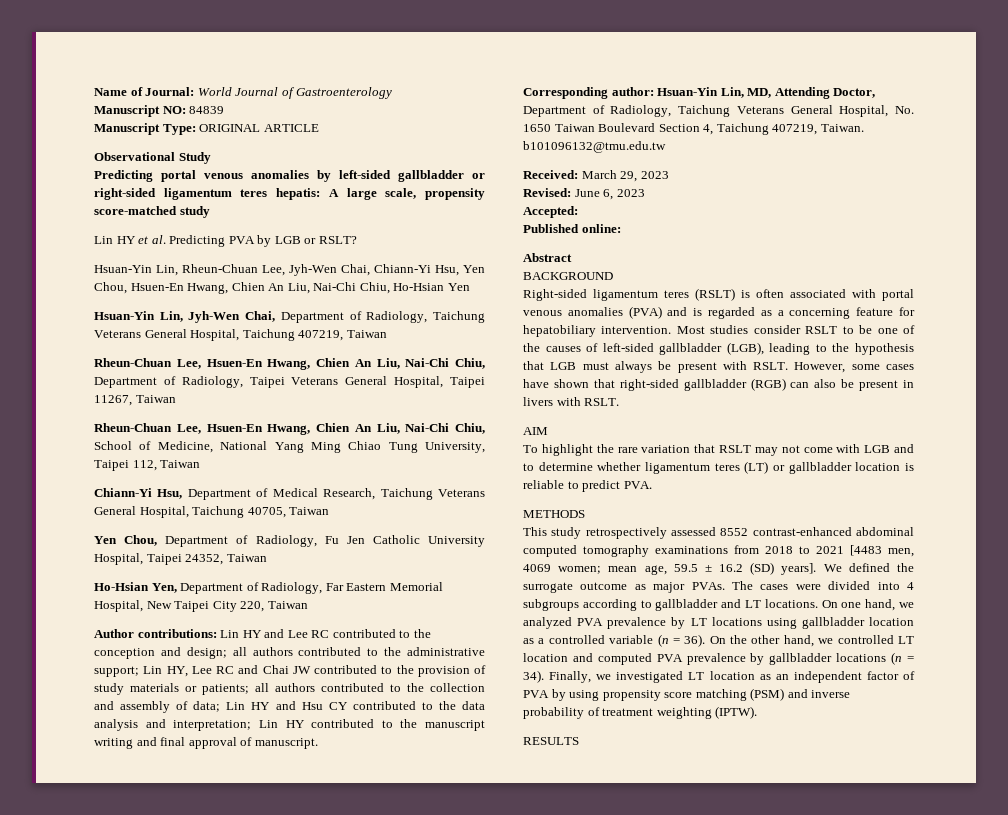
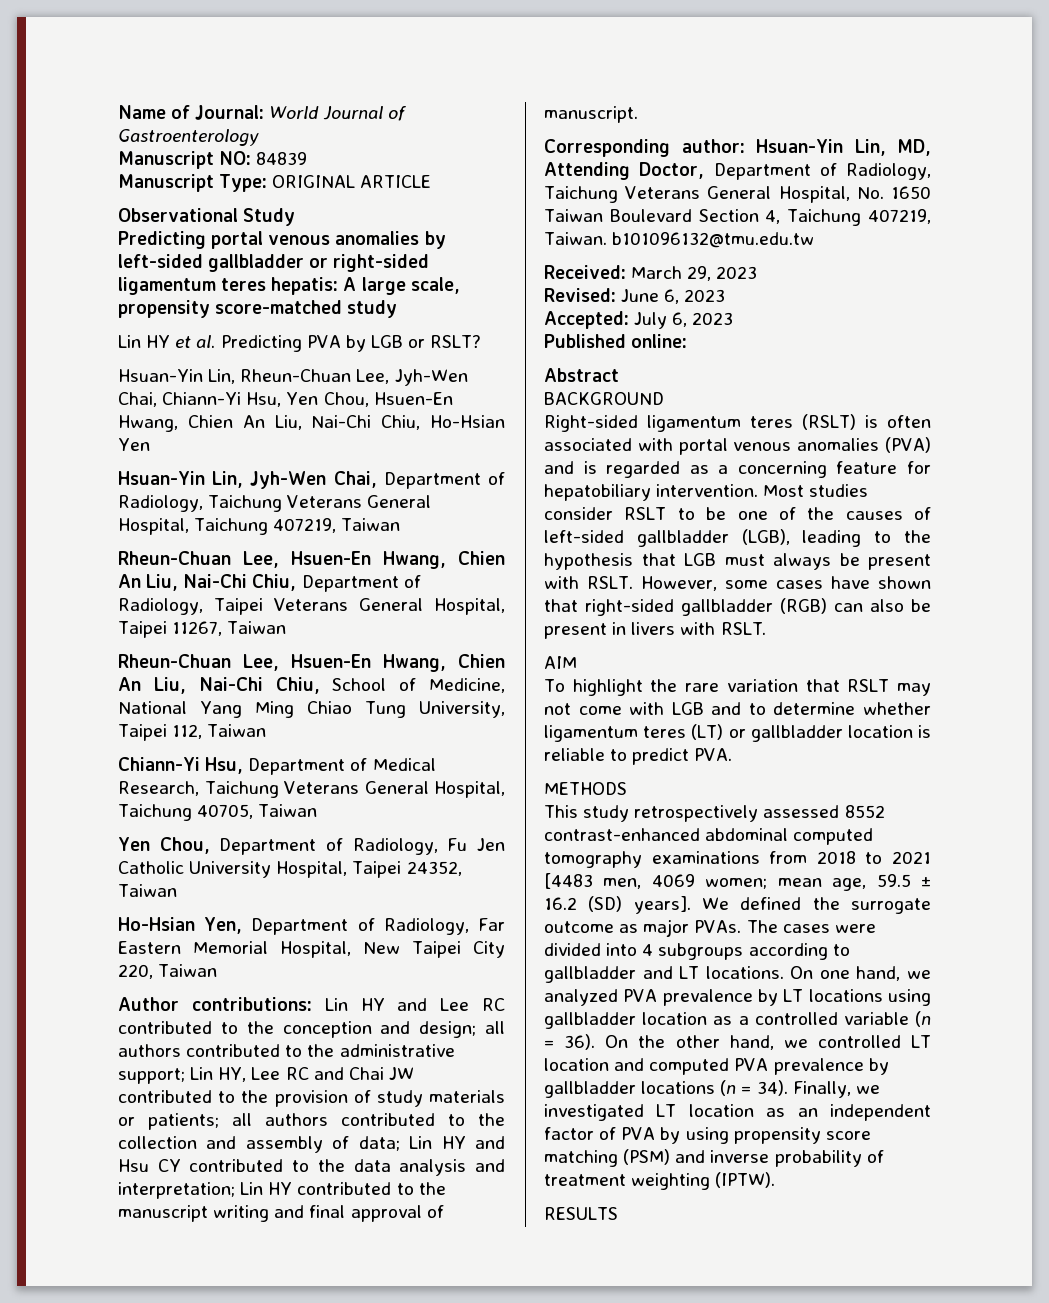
(578, 212) none -> [634,312,734,329] July 6, 2023

